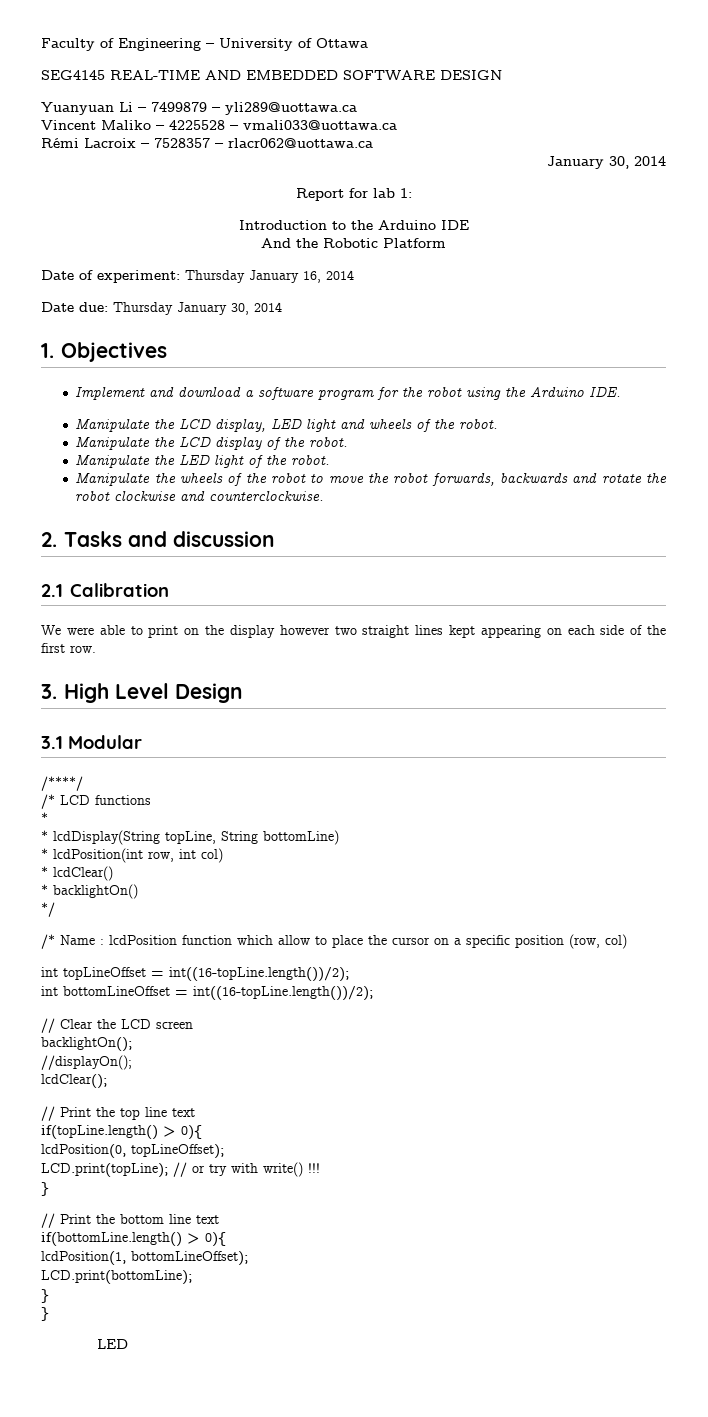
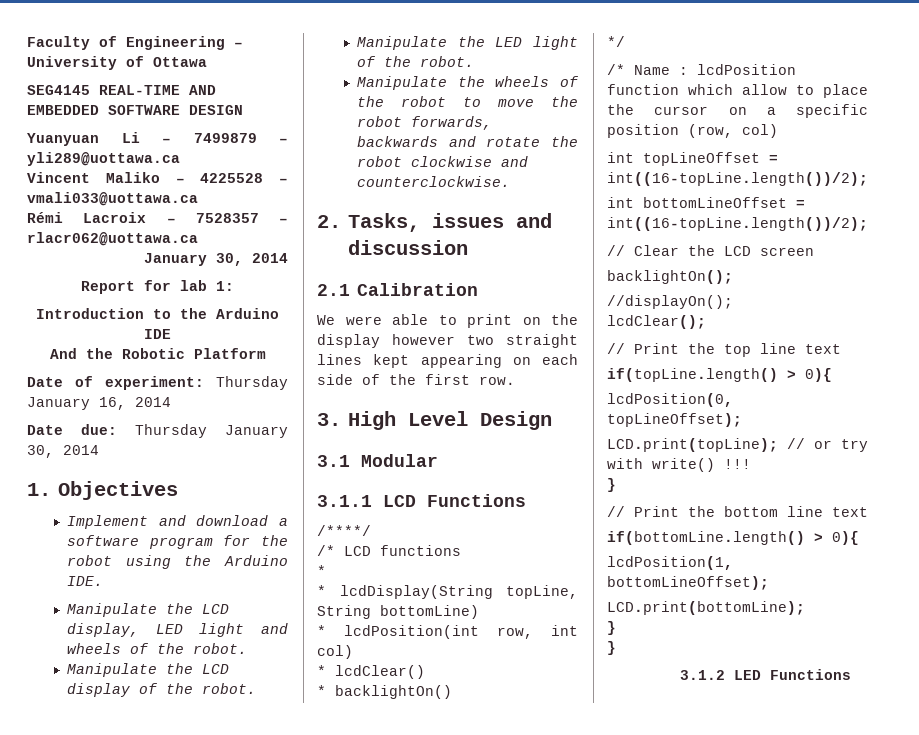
[64,531,122,547] Tasks -> [348,213,505,232] Tasks, issues
(142, 742) none -> [317,494,526,507] // 3.1.1 LCD Functions
[97,1339,129,1349] LED -> [680,669,852,680] 3.1.2 LED Functions

